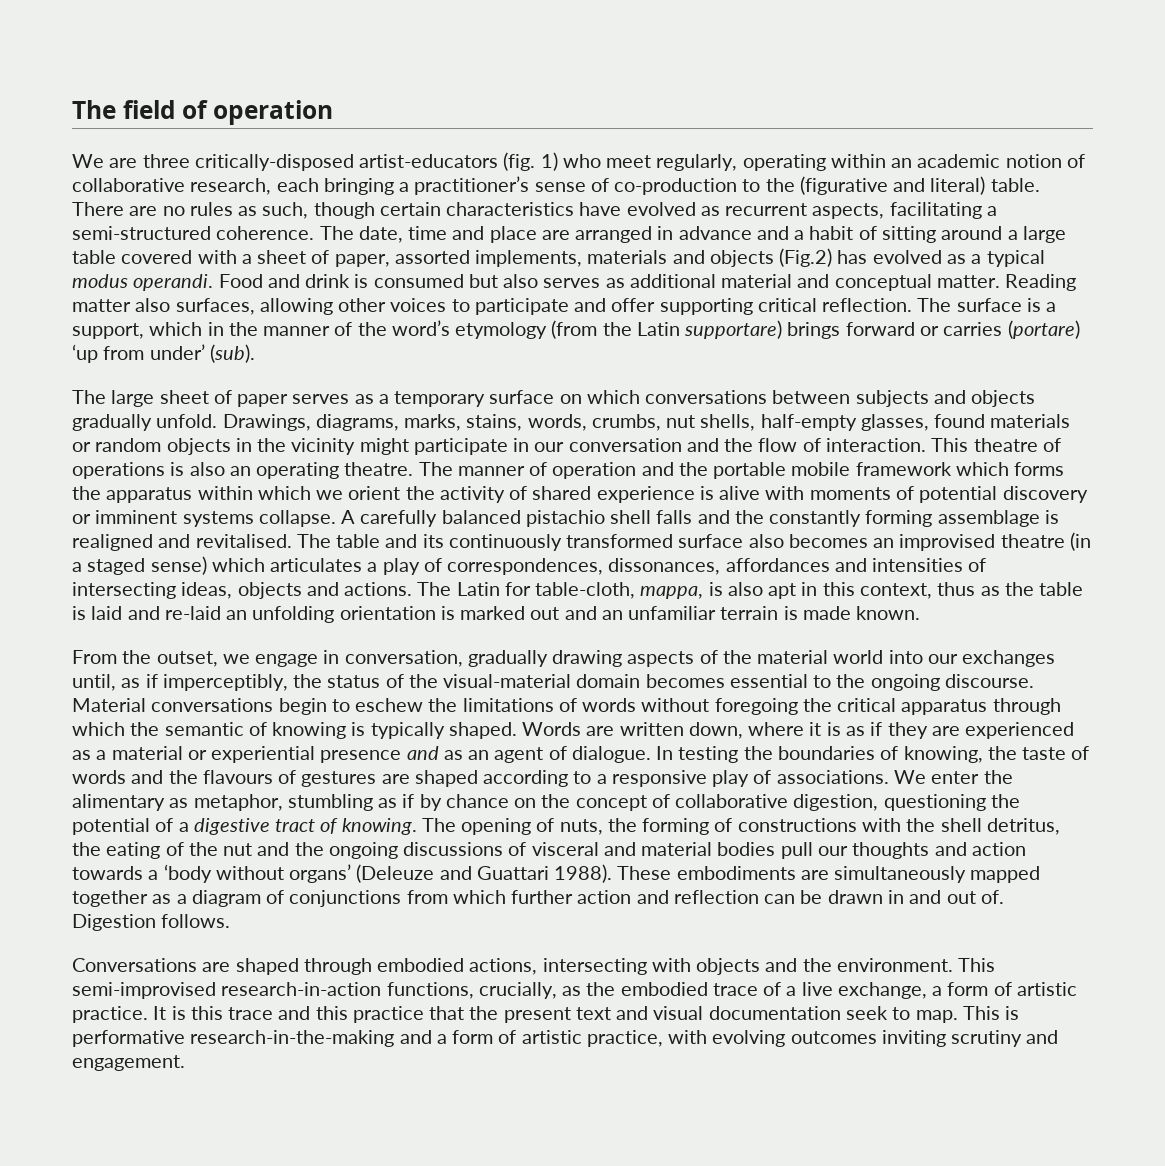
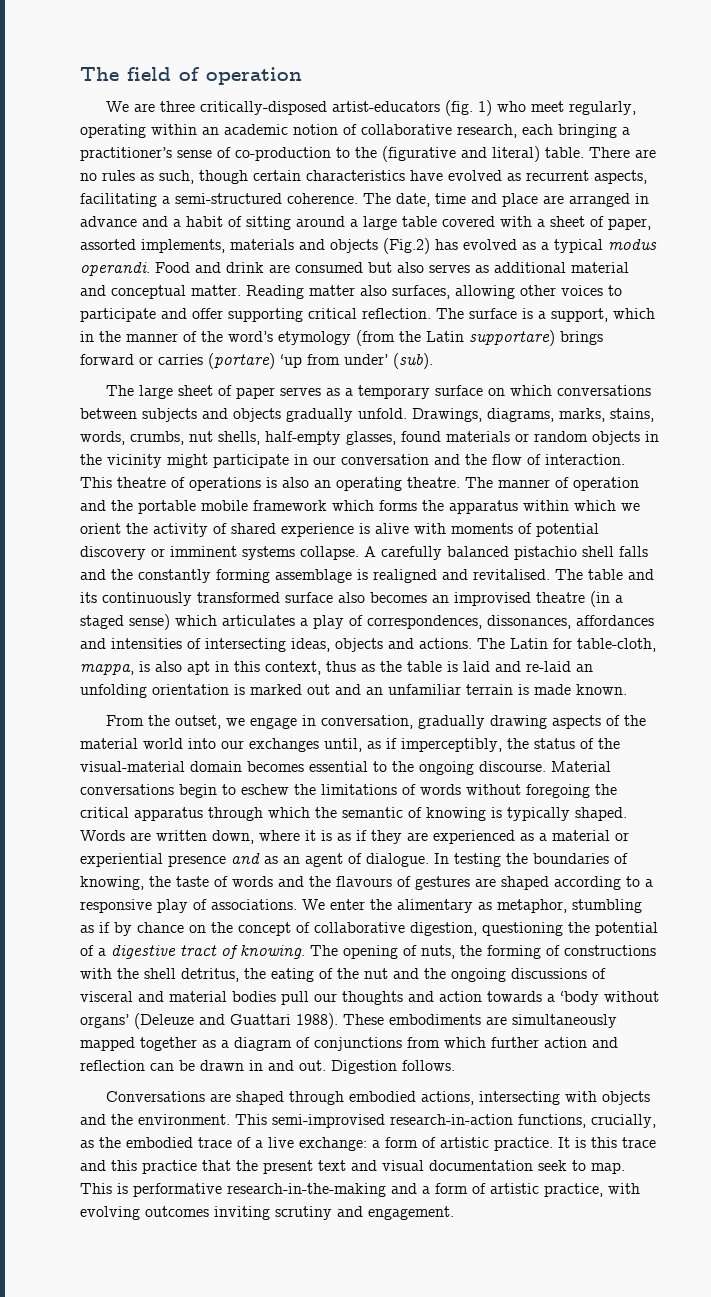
[354,274,369,288] is -> [269,264,290,273] are
[946,890,1004,904] out of. -> [299,1060,326,1071] out.
[837,982,927,999] exchange, -> [299,1137,367,1151] exchange:

